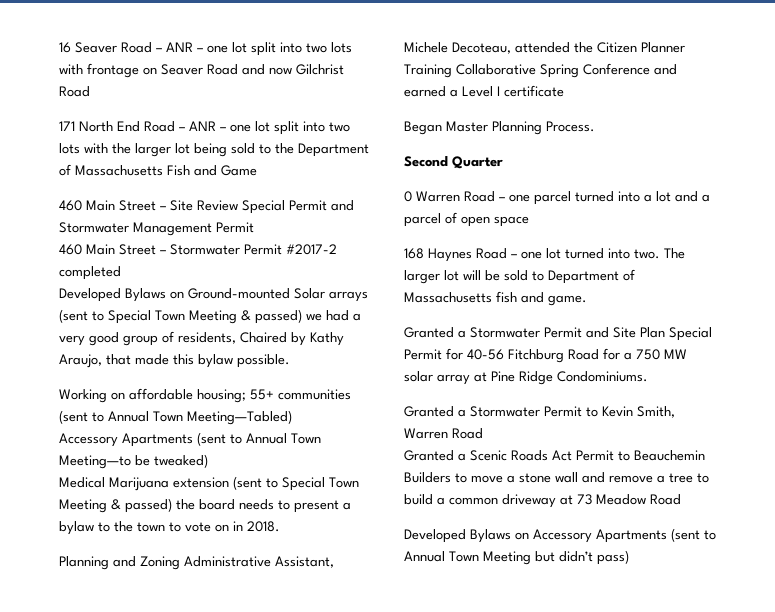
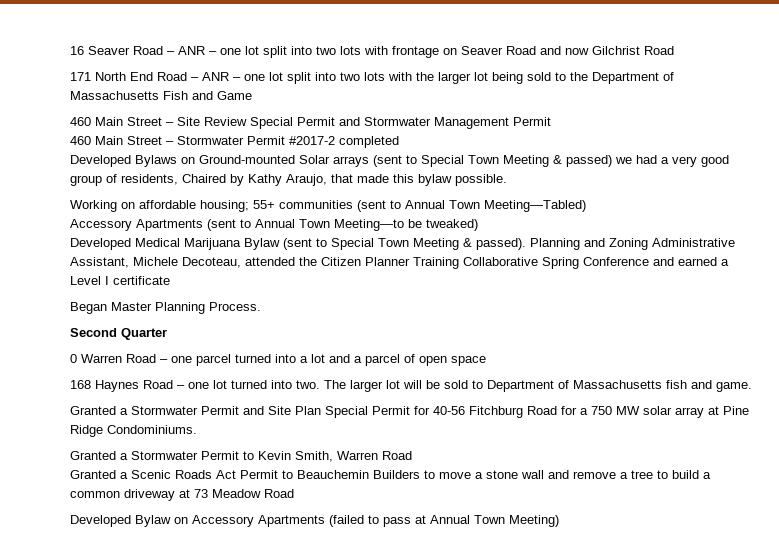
(208, 461) none -> [70,238,131,250] Developed
[173,476,359,491] [59,498,351,513] [59,521,280,535] extension (sent to Special Town Meeting & passed) the board needs to present a bylaw to the town to vote on in 2018. // -> [244,238,526,250] Bylaw (sent to Special Town Meeting & passed).
[470,529,511,543] Bylaws -> [135,515,171,527] Bylaw
[671,528,716,542] [404,550,629,565] (sent to Annual Town Meeting but didn’t pass) -> [329,515,559,527] (failed to pass at Annual Town Meeting)

